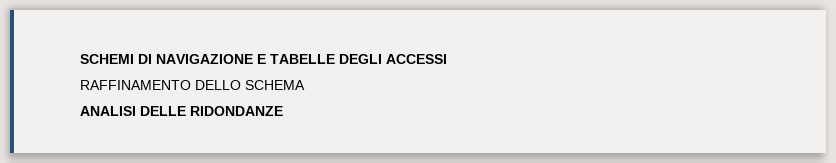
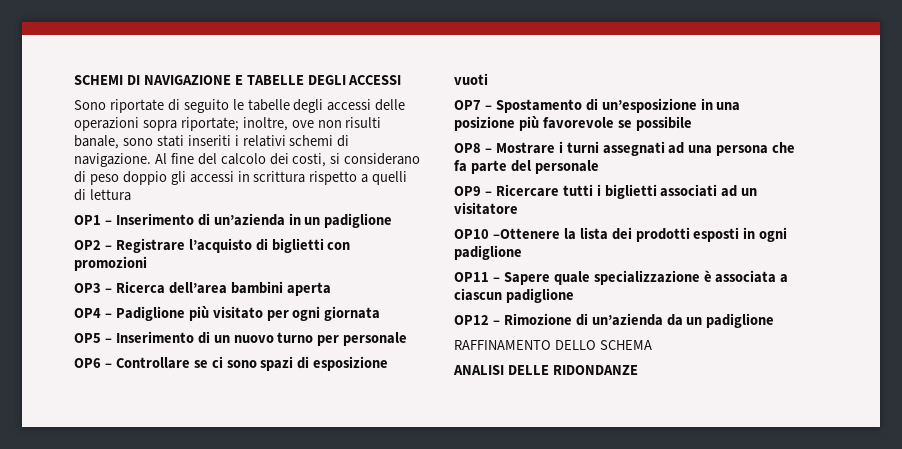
(447, 59) none -> [74,99,406,113] [74,117,382,131] [74,135,350,149] [74,153,421,167] [74,171,408,185] [74,189,131,201] [74,213,393,228] [74,238,351,253] [74,256,147,271] [74,281,331,296] [74,306,381,321] [74,331,408,346] [74,356,389,371] [454,73,488,85] [454,98,741,113] [454,116,692,131] [454,141,796,156] [454,160,599,174] [454,184,758,199] [454,202,518,215] [454,227,788,242] [454,245,522,260] [454,270,789,285] [454,288,574,303] [454,313,775,328] // Sono riportate di seguito le tabelle degli accessi delle operazioni sopra riportate; inoltre, ove non risulti banale, sono stati inseriti i relativi schemi di navigazione. Al fine del calcolo dei costi, si considerano di peso doppio gli accessi in scrittura rispetto a quelli di lettura // OP1 – Inserimento di un’azienda in un padiglione // OP2 – Registrare l’acquisto di biglietti con promozioni // OP3 – Ricerca dell’area bambini aperta // OP4 – Padiglione più visitato per ogni giornata // OP5 – Inserimento di un nuovo turno per personale // OP6 – Controllare se ci sono spazi di esposizione vuoti // OP7 – Spostamento di un’esposizione in una posizione più favorevole se possibile // OP8 – Mostrare i turni assegnati ad una persona che fa parte del personale // OP9 – Ricercare tutti i biglietti associati ad un visitatore // OP10 –Ottenere la lista dei prodotti esposti in ogni padiglione // OP11 – Sapere quale specializzazione è associata a ciascun padiglione // OP12 – Rimozione di un’azienda da un padiglione

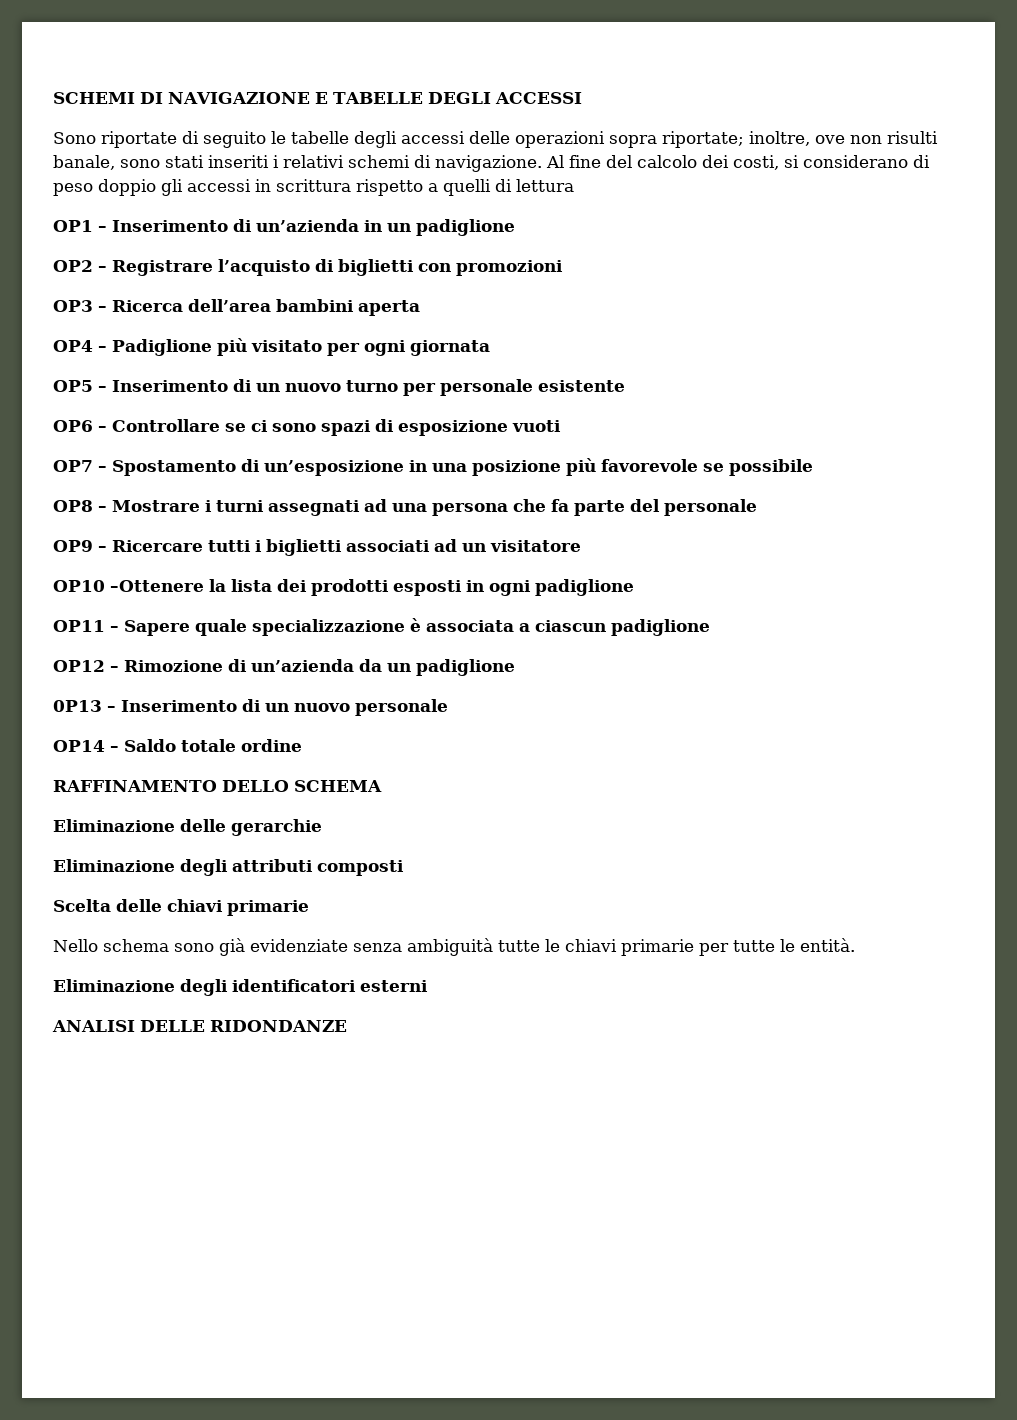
(408, 339) none -> [538,380,625,392] esistente
[454,340,652,350] RAFFINAMENTO DELLO SCHEMA -> [53,699,448,716] [53,739,302,752] [53,780,382,792] [53,819,322,836] [53,859,404,876] [53,899,309,916] [53,938,855,956] [53,979,428,996] 0P13 – Inserimento di un nuovo personale // OP14 – Saldo totale ordine // RAFFINAMENTO DELLO SCHEMA // Eliminazione delle gerarchie // Eliminazione degli attributi composti // Scelta delle chiavi primarie // Nello schema sono già evidenziate senza ambiguità tutte le chiavi primarie per tutte le entità. // Eliminazione degli identificatori esterni

